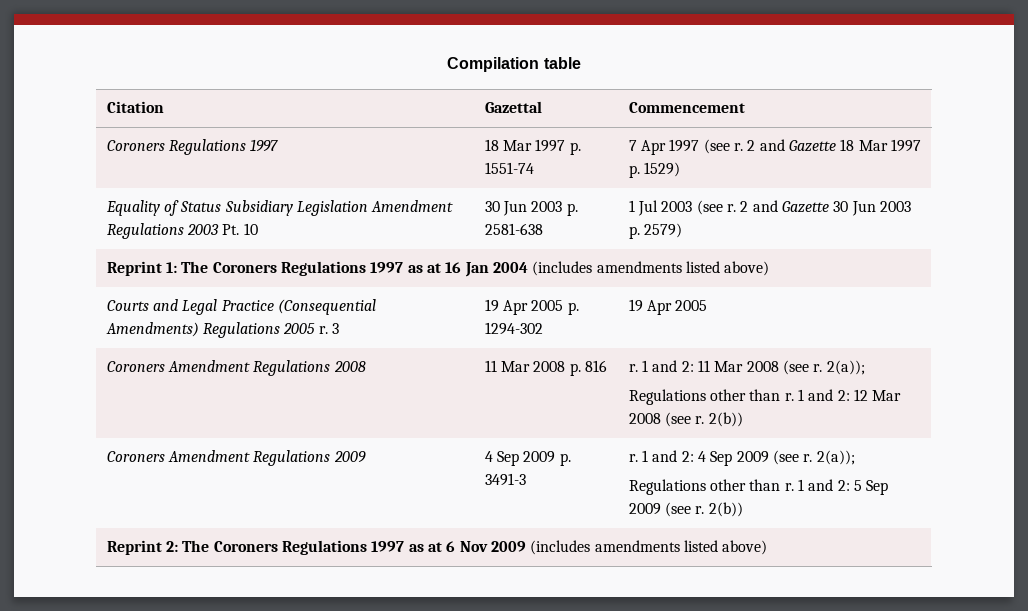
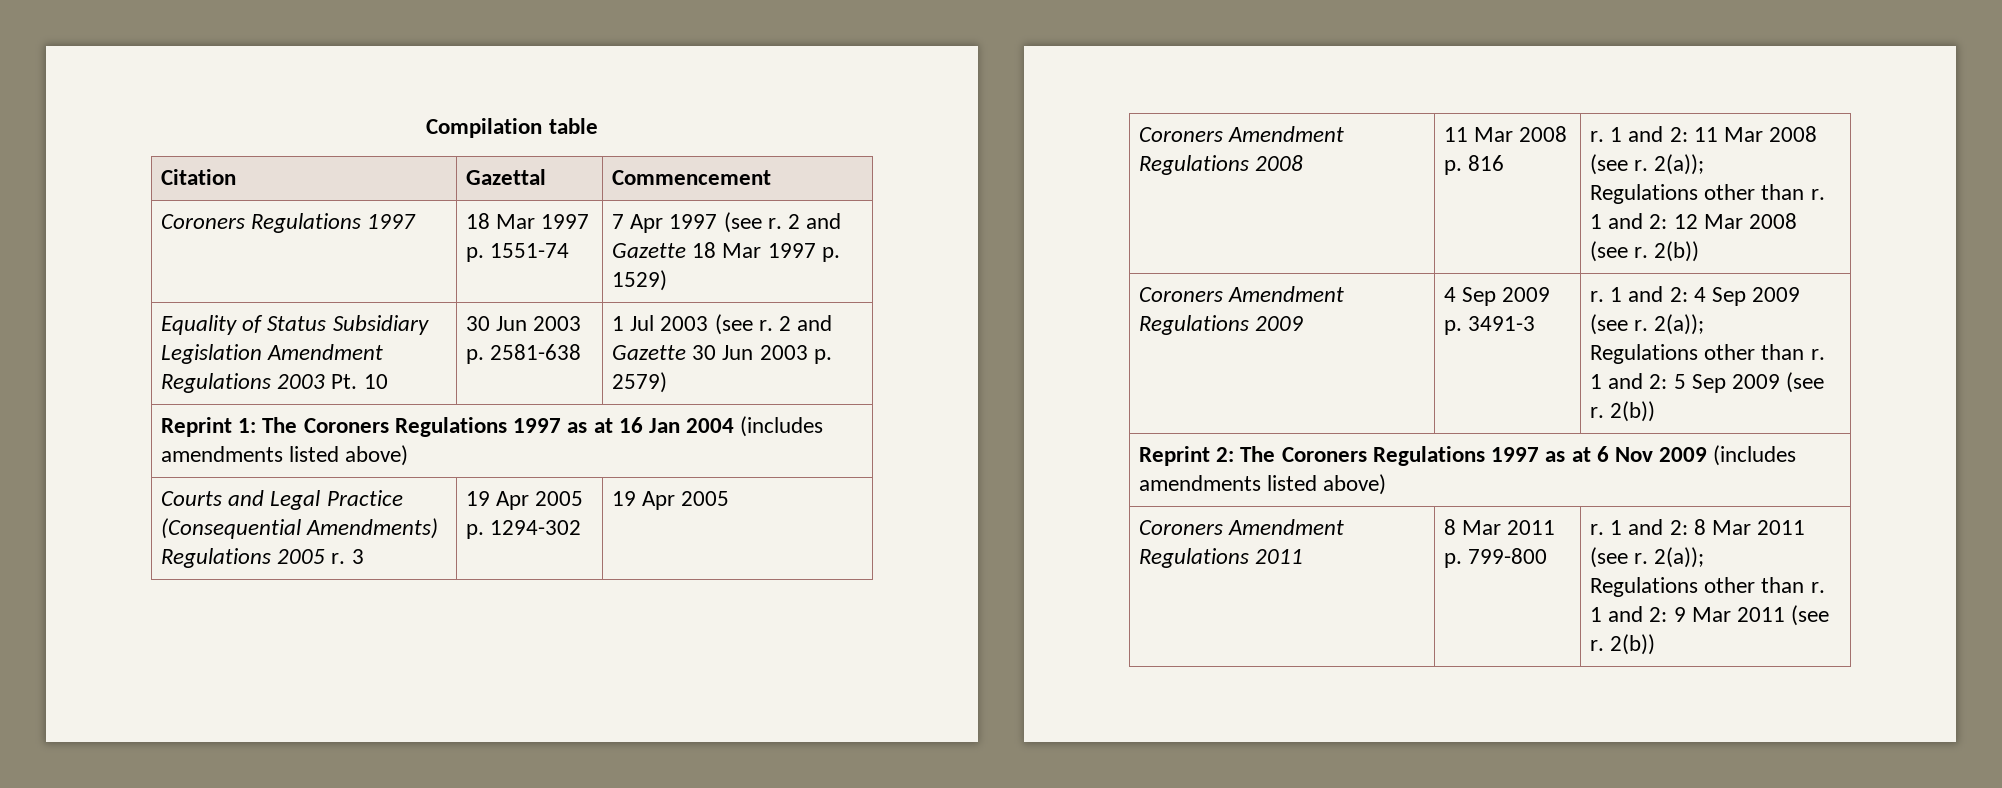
(768, 547) none -> [1139,519,1345,535] [1139,548,1304,568] [1444,519,1556,535] [1444,548,1548,568] [1590,519,1806,535] [1590,547,1705,568] [1590,577,1825,597] [1590,605,1830,626] [1590,634,1656,655] // Coroners Amendment Regulations 2011 | 8 Mar 2011 p. 799-800 | r. 1 and 2: 8 Mar 2011 (see r. 2(a)); // Regulations other than r. 1 and 2: 9 Mar 2011 (see r. 2(b))

